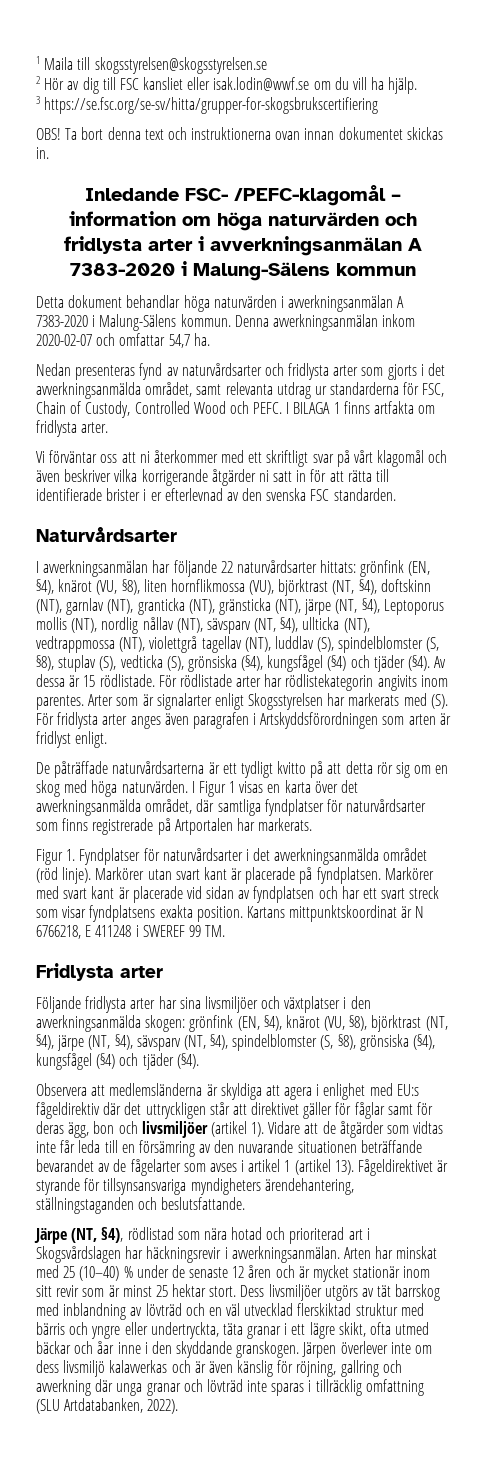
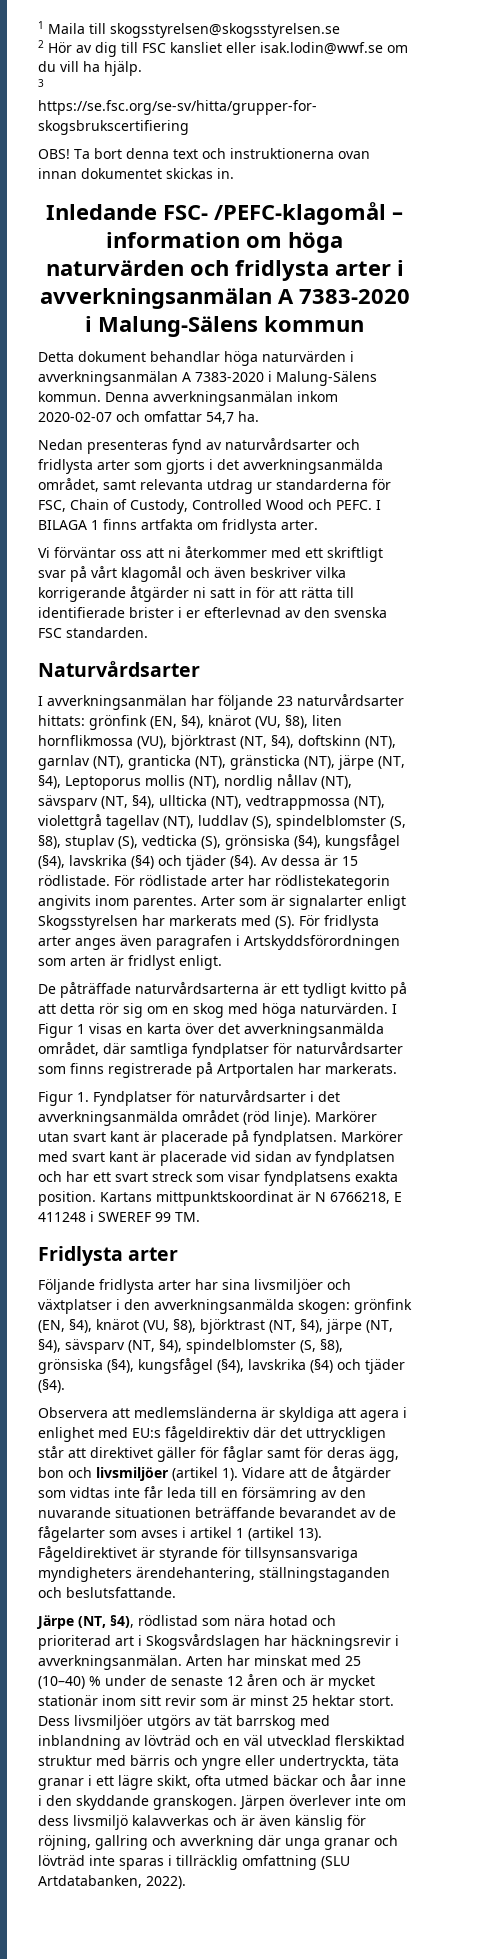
[220,561,233,573] 22 -> [277,696,293,706] 23
(324, 663) none -> [38,855,127,869] (§4), lavskrika
(92, 1061) none -> [217,1359,306,1373] (§4), lavskrika

